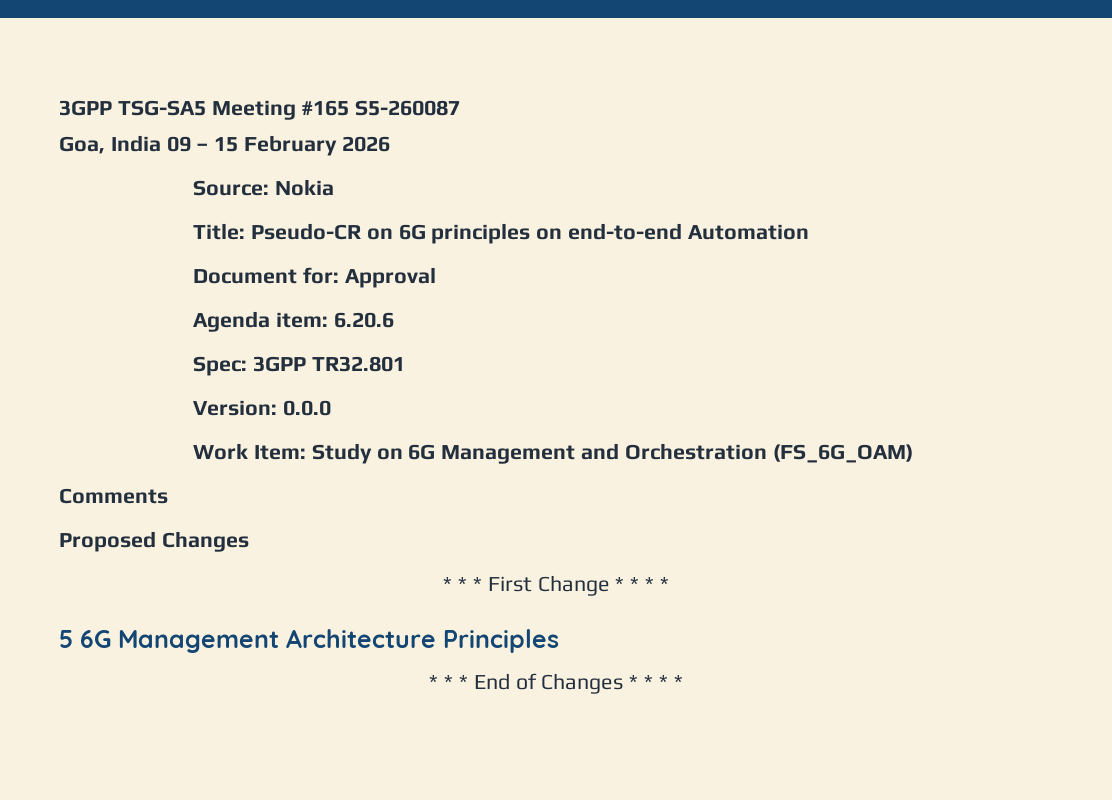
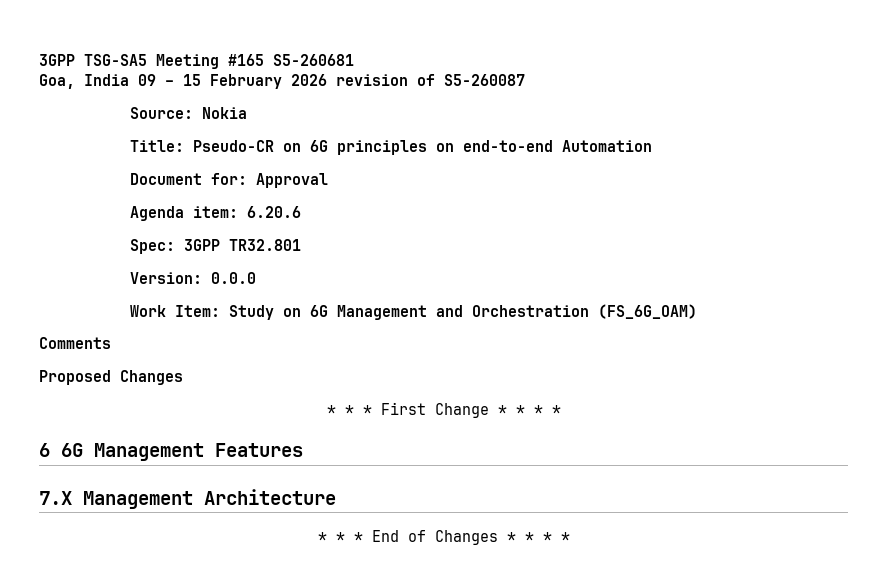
[355,100,461,116] S5-260087 -> [273,54,354,66] S5-260681
(390, 144) none -> [336,74,525,86] revision of S5-260087
[59,630,279,653] 5 6G Management -> [39,443,303,461] [39,491,193,509] 6 6G Management Features // 7.X Management
[443,629,559,653] Principles -> (336, 497) none

